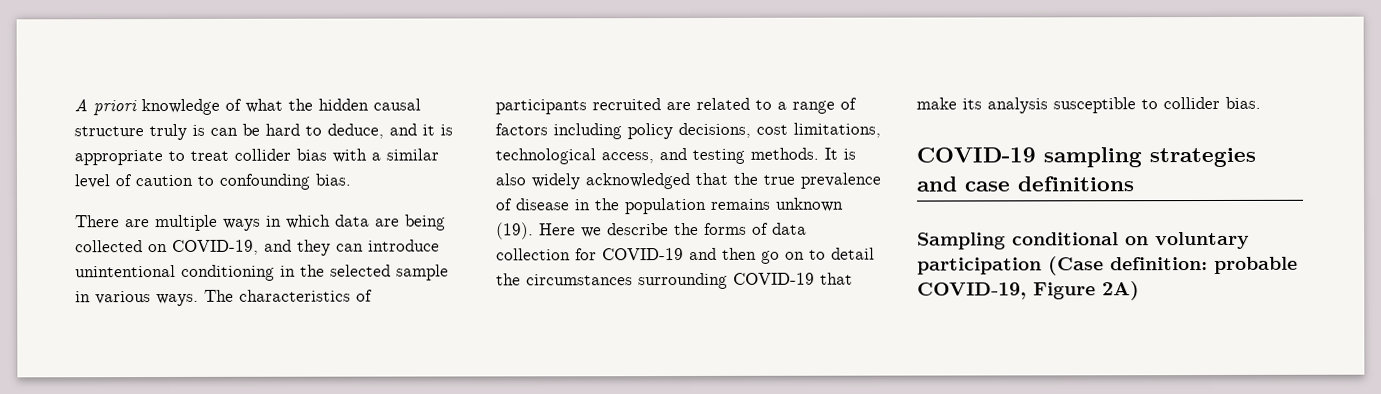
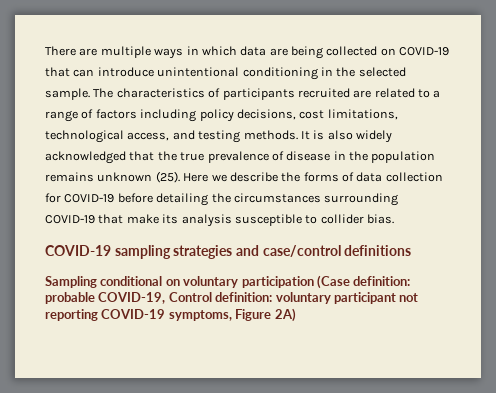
[74,98,421,116] [74,123,453,141] [74,148,439,166] [74,173,351,190] A priori knowledge of what the hidden causal structure truly is can be hard to deduce, and it is appropriate to treat collider bias with a similar level of caution to confounding bias. // -> (45, 51) none
[172,239,331,256] COVID-19, and they -> [399,47,450,56] [45,67,70,77] COVID-19 that
[396,264,449,281] [75,291,199,307] sample in various ways. -> [45,88,90,100] sample.
[496,222,534,240] (19). -> [155,171,180,183] (25).
[689,247,875,264] and then go on to detail -> [117,193,209,206] before detailing
[964,181,1010,192] case -> [262,245,341,257] case/control
(1027, 291) none -> [168,292,419,304] [45,309,232,321] Control definition: voluntary participant not reporting COVID-19 symptoms,

